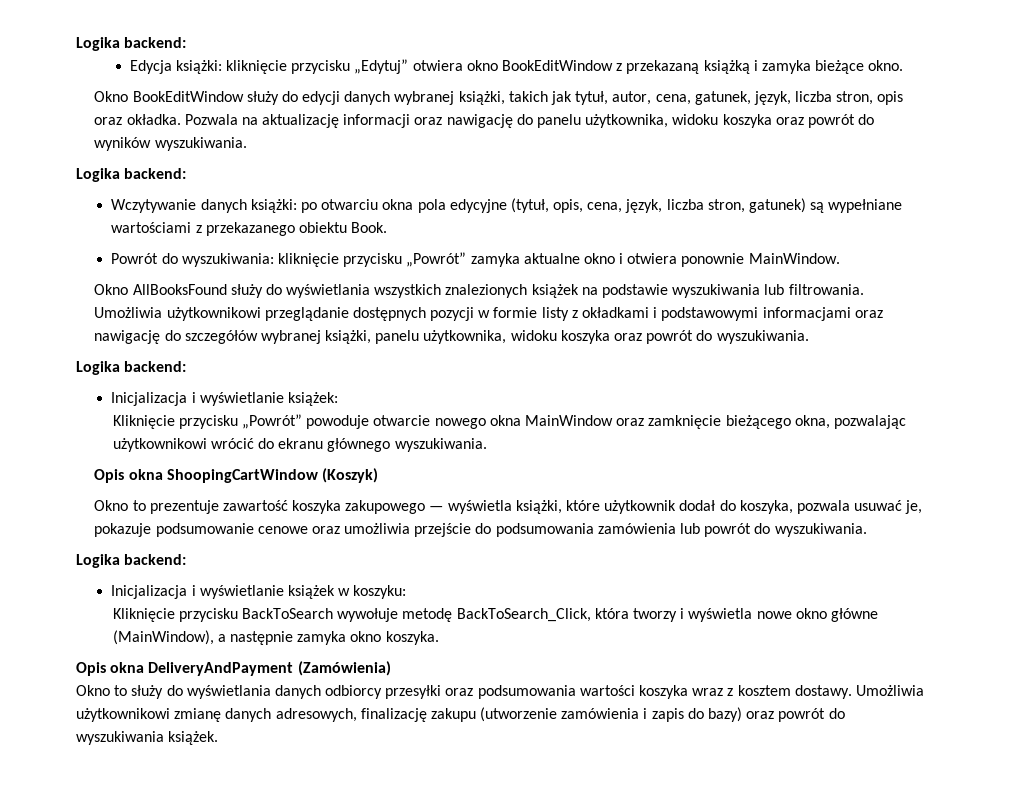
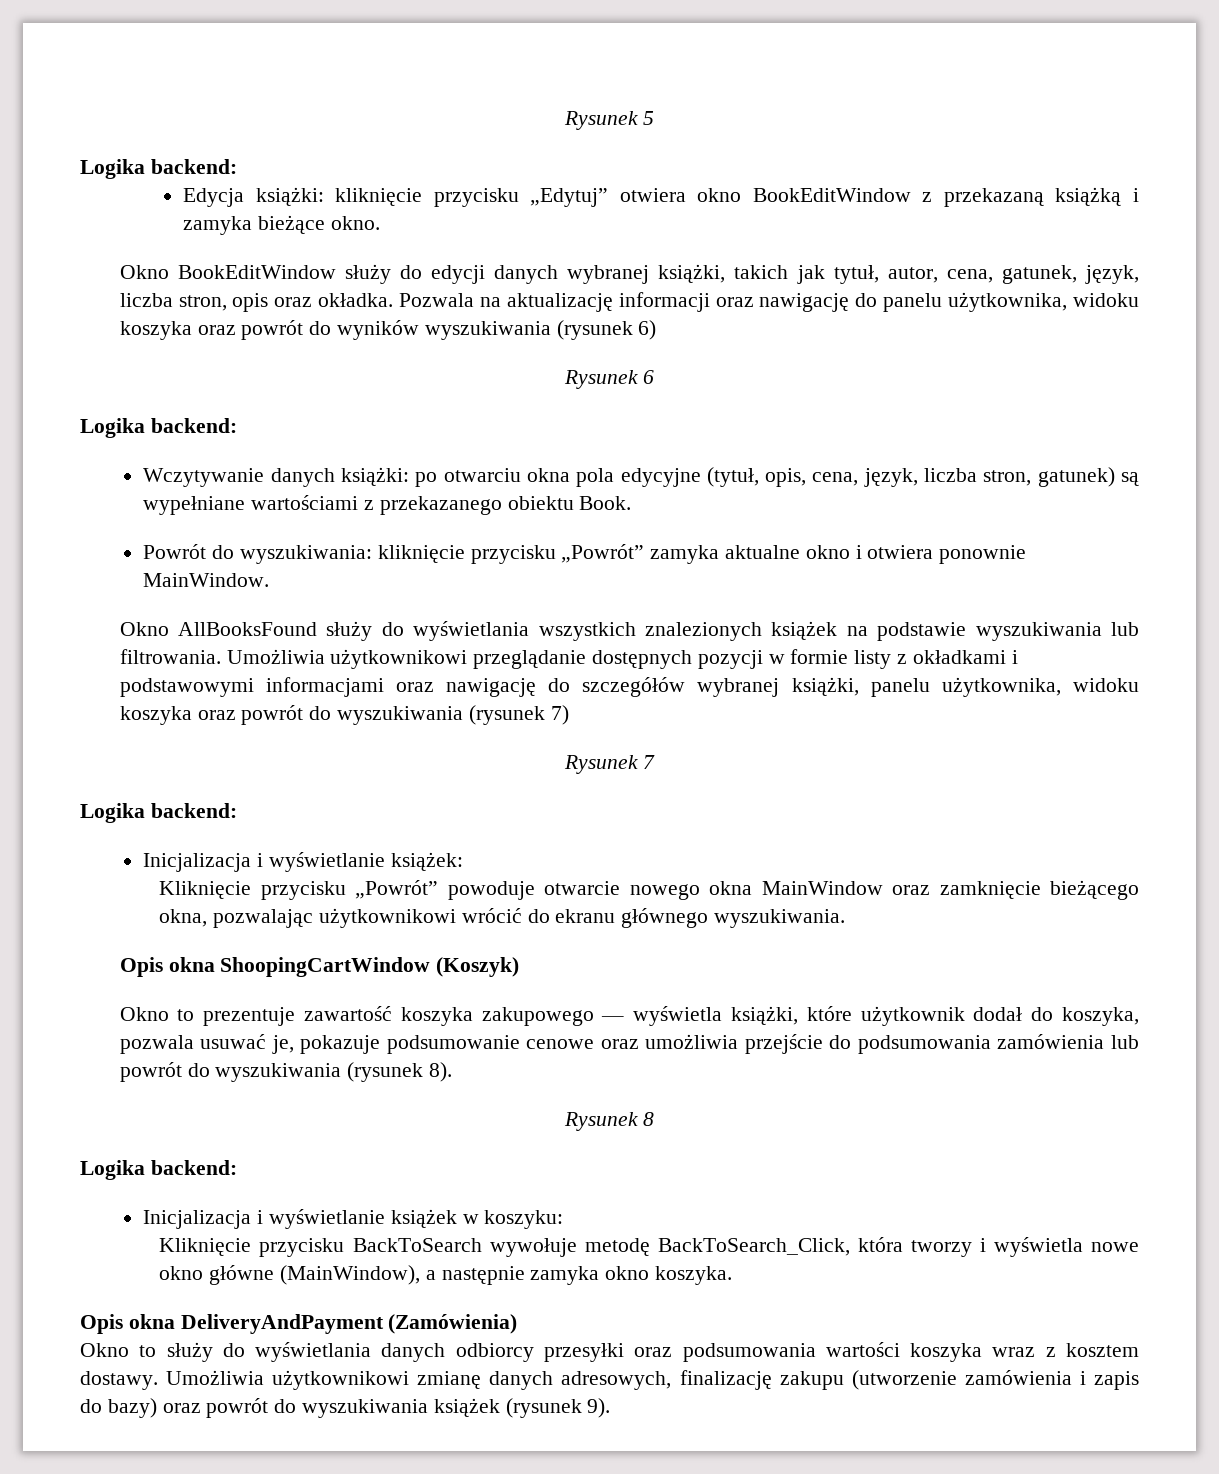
(76, 44) none -> [563,111,655,130] Rysunek 5 //
[154,137,247,151] wyszukiwania. -> [424,320,657,340] [563,370,655,389] wyszukiwania (rysunek 6) // Rysunek 6
[716,330,809,344] wyszukiwania. -> [336,705,569,725] [563,755,656,774] wyszukiwania (rysunek 7) // Rysunek 7
[774,523,867,537] wyszukiwania. -> [215,1062,452,1082] [563,1112,655,1131] wyszukiwania (rysunek 8). // Rysunek 8
[168,731,219,745] książek. -> [433,1398,611,1418] książek (rysunek 9).

